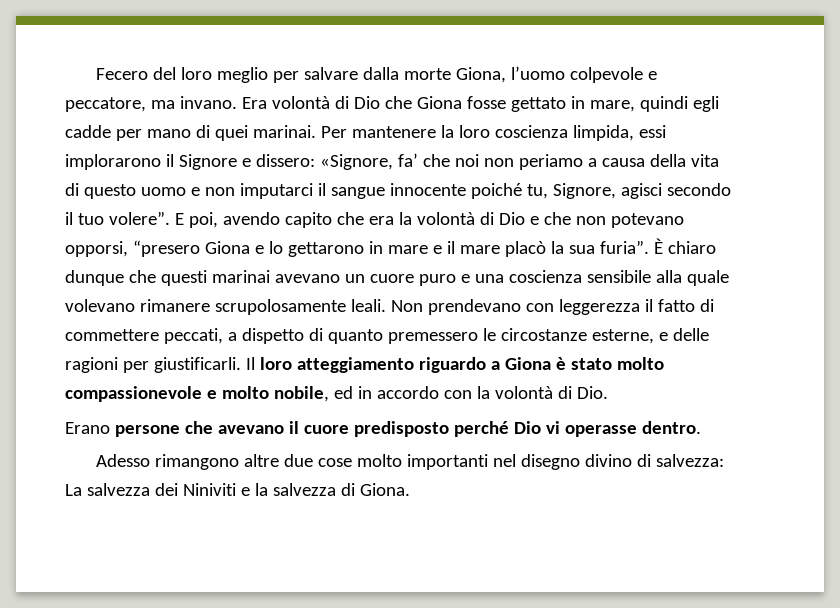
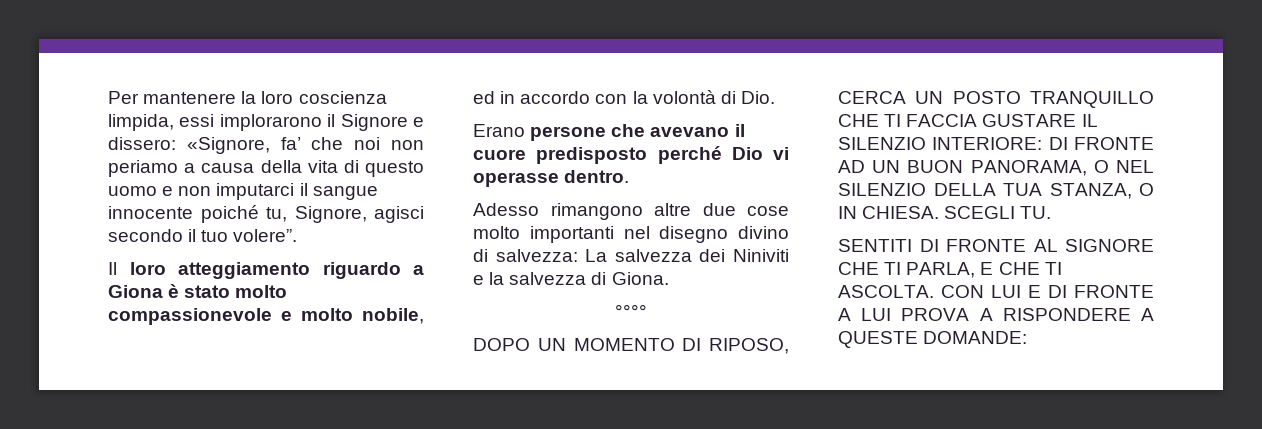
[96,66,658,83] [65,96,719,112] [65,125,316,141] Fecero del loro meglio per salvare dalla morte Giona, l’uomo colpevole e peccatore, ma invano. Era volontà di Dio che Giona fosse gettato in mare, quindi egli cadde per mano di quei marinai. -> (108, 97) none
[174,212,684,228] [65,238,716,257] [65,270,729,286] [65,299,714,315] [65,328,709,344] [65,357,241,373] E poi, avendo capito che era la volontà di Dio e che non potevano opporsi, “presero Giona e lo gettarono in mare e il mare placò la sua furia”. È chiaro dunque che questi marinai avevano un cuore puro e una coscienza sensibile alla quale volevano rimanere scrupolosamente leali. Non prendevano con leggerezza il fatto di commettere peccati, a dispetto di quanto premessero le circostanze esterne, e delle ragioni per giustificarli. -> (298, 235) //
(410, 489) none -> [615,304,647,318] [473,338,789,354] [838,91,1154,108] [838,114,1098,127] [838,137,1154,150] [838,160,1154,176] [838,183,1154,199] [838,206,1052,219] [838,239,1154,252] [838,262,1062,278] [838,285,1154,298] [838,308,1154,321] [838,331,1028,348] // °°°° // DOPO UN MOMENTO DI RIPOSO, CERCA UN POSTO TRANQUILLO CHE TI FACCIA GUSTARE IL SILENZIO INTERIORE: DI FRONTE AD UN BUON PANORAMA, O NEL SILENZIO DELLA TUA STANZA, O IN CHIESA. SCEGLI TU. // SENTITI DI FRONTE AL SIGNORE CHE TI PARLA, E CHE TI ASCOLTA. CON LUI E DI FRONTE A LUI PROVA A RISPONDERE A QUESTE DOMANDE:

